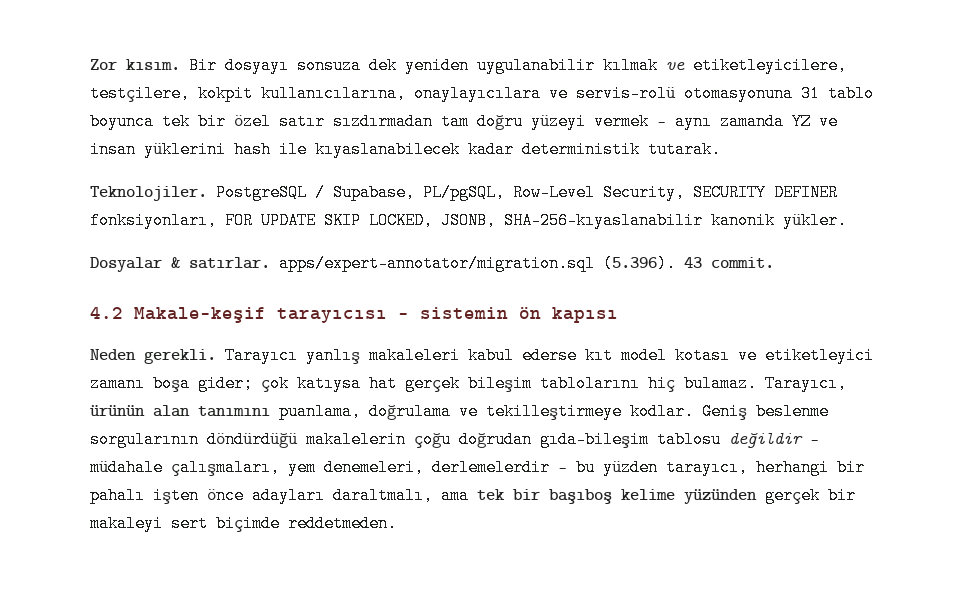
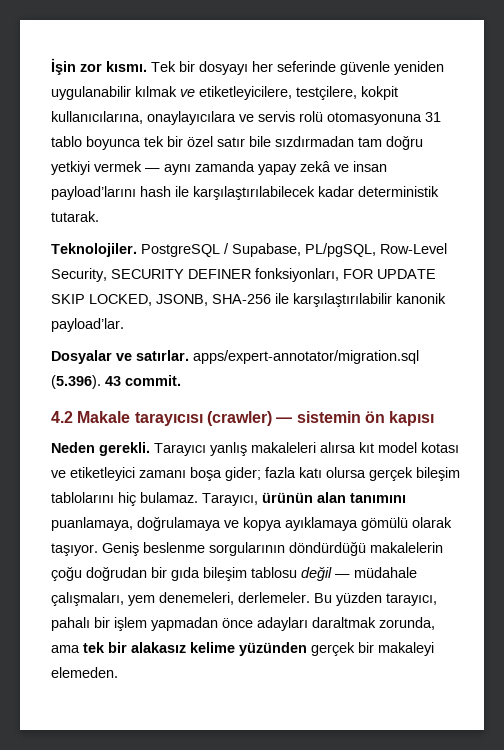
[90,57,397,74] Zor kısım. Bir dosyayı sonsuza dek -> [51,58,390,75] İşin zor kısmı. Tek bir dosyayı her seferinde güvenle
[576,85,676,102] servis-rolü -> [258,111,323,122] servis rolü
(325, 121) none -> [249,136,271,147] bile
[531,113,586,130] yüzeyi -> [51,161,90,175] yetkiyi
[792,113,811,130] YZ -> [258,161,331,175] yapay zekâ
[144,141,226,158] yüklerini -> [51,186,136,200] payload’larını
[315,141,460,158] kıyaslanabilecek -> [193,186,315,200] karşılaştırılabilecek
[504,212,847,229] SHA-256-kıyaslanabilir kanonik yükler. -> [212,293,446,307] [51,318,124,332] SHA-256 ile karşılaştırılabilir kanonik payload’lar.
[171,257,180,268] & -> [116,353,132,361] ve
[134,307,387,323] Makale-keşif tarayıcısı -> [77,411,272,426] Makale tarayıcısı (crawler)
[468,347,577,364] kabul ederse -> [320,442,356,453] alırsa
[261,375,397,392] çok katıysa hat -> [265,467,366,478] fazla katı olursa
[279,403,694,420] puanlama, doğrulama ve tekilleştirmeye kodlar. -> [51,516,452,531] [51,543,98,556] puanlamaya, doğrulamaya ve kopya ayıklamaya gömülü olarak taşıyor.
[540,431,803,448] gıda-bileşim tablosu değildir -> [151,566,332,581] bir gıda bileşim tablosu değil
[432,459,865,476] [90,487,433,504] derlemelerdir — bu yüzden tarayıcı, herhangi bir pahalı işten önce adayları daraltmalı, -> [238,592,437,606] [51,617,435,631] derlemeler. Bu yüzden tarayıcı, pahalı bir işlem yapmadan önce adayları daraltmak zorunda,
[549,489,612,504] başıboş -> [131,642,186,653] alakasız
[171,515,397,532] sert biçimde reddetmeden. -> [51,667,118,678] elemeden.

